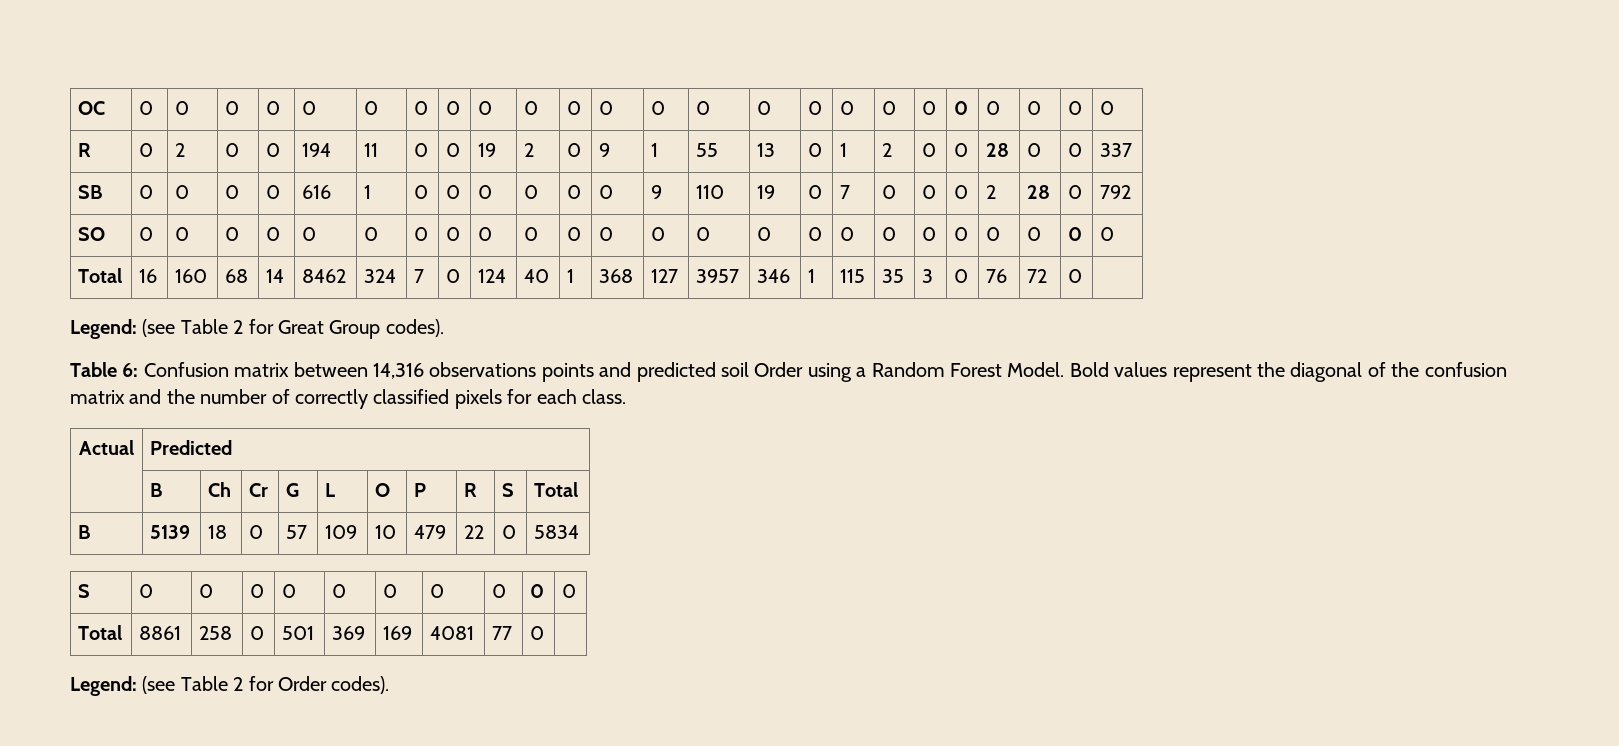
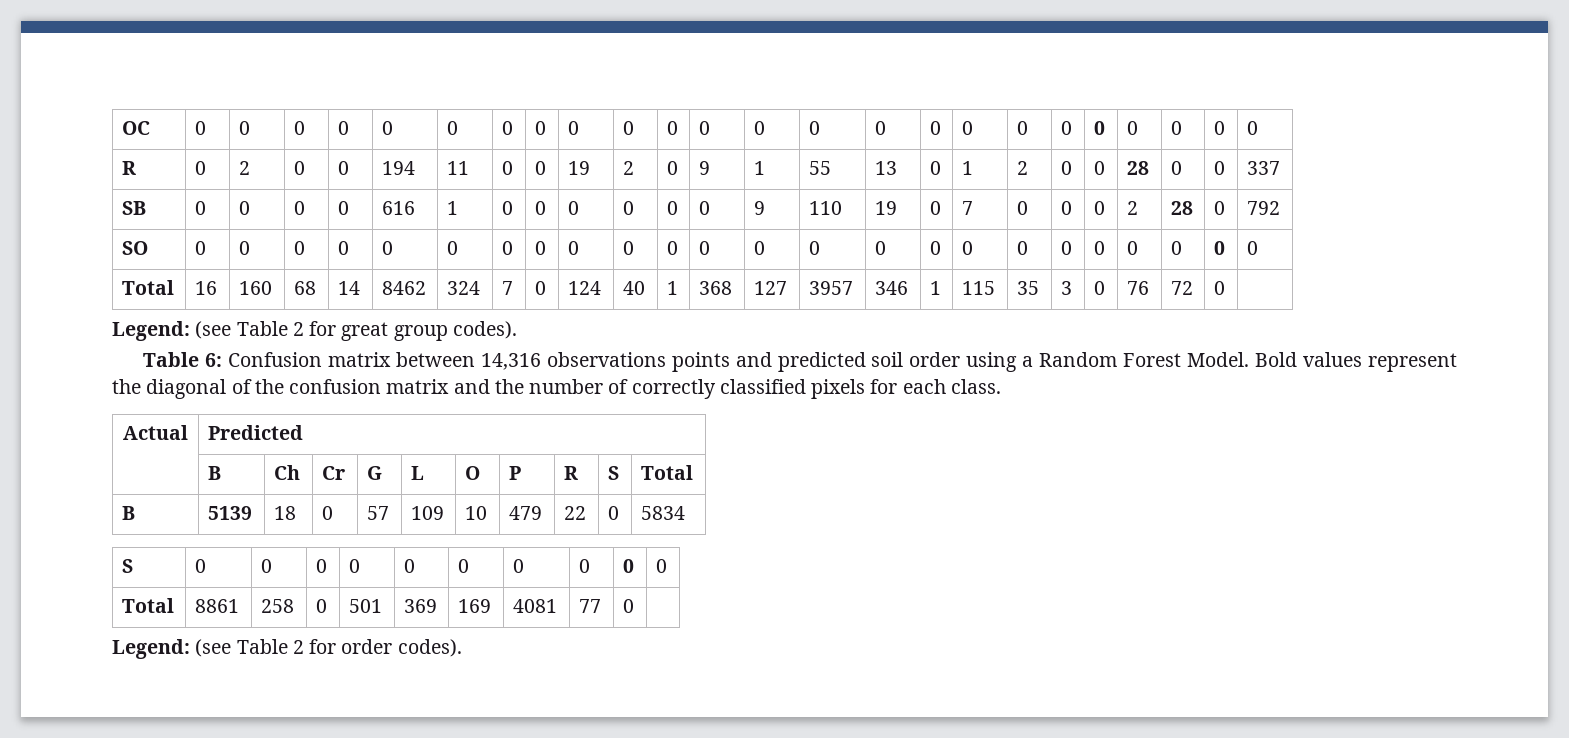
[277,320,381,339] Great Group -> [341,322,448,341] great group
[754,362,804,377] Order -> [909,352,961,367] order
[277,676,327,691] Order -> [341,639,393,654] order

